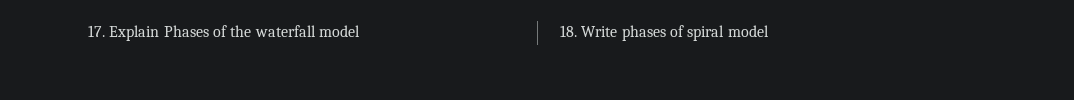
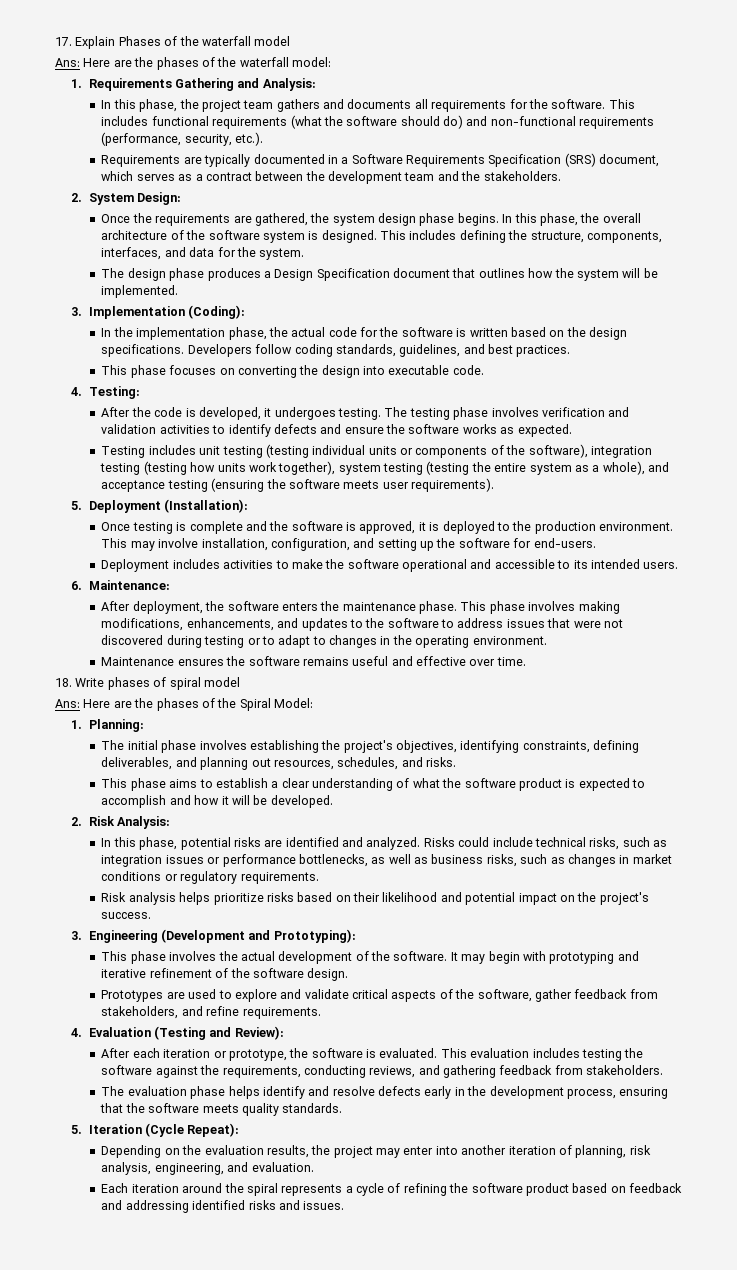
(360, 31) none -> [55,57,331,70] [71,78,316,91] [101,99,635,112] [101,115,655,129] [101,132,264,146] [101,153,660,167] [101,171,561,184] [71,192,181,205] [101,213,641,226] [101,230,662,243] [101,247,305,260] [101,268,658,281] [101,285,179,298] [71,305,245,319] [101,327,628,340] [101,344,571,357] [101,365,484,378] [71,386,140,399] [101,407,630,420] [101,424,572,437] [101,444,652,458] [100,461,670,475] [101,478,495,492] [71,499,248,513] [101,521,674,534] [101,538,596,551] [101,559,679,572] [71,580,170,590] [101,601,620,614] [101,618,623,631] [101,635,547,648] [101,656,526,666] // Ans: Here are the phases of the waterfall model: // 1. Requirements Gathering and Analysis: // In this phase, the project team gathers and documents all requirements for the software. This includes functional requirements (what the software should do) and non-functional requirements (performance, security, etc.). // Requirements are typically documented in a Software Requirements Specification (SRS) document, which serves as a contract between the development team and the stakeholders. // 2. System Design: // Once the requirements are gathered, the system design phase begins. In this phase, the overall architecture of the software system is designed. This includes defining the structure, components, interfaces, and data for the system. // The design phase produces a Design Specification document that outlines how the system will be implemented. // 3. Implementation (Coding): // In the implementation phase, the actual code for the software is written based on the design specifications. Developers follow coding standards, guidelines, and best practices. // This phase focuses on converting the design into executable code. // 4. Testing: // After the code is developed, it undergoes testing. The testing phase involves verification and validation activities to identify defects and ensure the software works as expected. // Testing includes unit testing (testing individual units or components of the software), integration testing (testing how units work together), system testing (testing the entire system as a whole), and acceptance testing (ensuring the software meets user requirements). // 5. Deployment (Installation): // Once testing is complete and the software is approved, it is deployed to the production environment. This may involve installation, configuration, and setting up the software for end-users. // Deployment includes activities to make the software operational and accessible to its intended users. // 6. Maintenance: // After deployment, the software enters the maintenance phase. This phase involves making modifications, enhancements, and updates to the software to address issues that were not discovered during testing or to adapt to changes in the operating environment. // Maintenance ensures the software remains useful and effective over time.
(769, 31) none -> [55,698,313,711] [71,719,144,732] [101,740,640,753] [101,757,457,770] [101,778,646,791] [101,795,333,808] [71,816,170,829] [101,837,668,850] [101,854,672,867] [101,871,319,884] [101,892,649,905] [101,912,152,919] [71,929,356,943] [101,951,639,964] [101,968,349,981] [101,989,658,1002] [101,1006,321,1019] [71,1026,284,1040] [101,1048,644,1061] [101,1065,664,1078] [101,1086,669,1099] [100,1103,343,1116] [71,1123,240,1137] [101,1145,651,1158] [101,1162,314,1175] [101,1183,683,1196] [101,1200,345,1213] // Ans: Here are the phases of the Spiral Model: // 1. Planning: // The initial phase involves establishing the project's objectives, identifying constraints, defining deliverables, and planning out resources, schedules, and risks. // This phase aims to establish a clear understanding of what the software product is expected to accomplish and how it will be developed. // 2. Risk Analysis: // In this phase, potential risks are identified and analyzed. Risks could include technical risks, such as integration issues or performance bottlenecks, as well as business risks, such as changes in market conditions or regulatory requirements. // Risk analysis helps prioritize risks based on their likelihood and potential impact on the project's success. // 3. Engineering (Development and Prototyping): // This phase involves the actual development of the software. It may begin with prototyping and iterative refinement of the software design. // Prototypes are used to explore and validate critical aspects of the software, gather feedback from stakeholders, and refine requirements. // 4. Evaluation (Testing and Review): // After each iteration or prototype, the software is evaluated. This evaluation includes testing the software against the requirements, conducting reviews, and gathering feedback from stakeholders. // The evaluation phase helps identify and resolve defects early in the development process, ensuring that the software meets quality standards. // 5. Iteration (Cycle Repeat): // Depending on the evaluation results, the project may enter into another iteration of planning, risk analysis, engineering, and evaluation. // Each iteration around the spiral represents a cycle of refining the software product based on feedback and addressing identified risks and issues.

